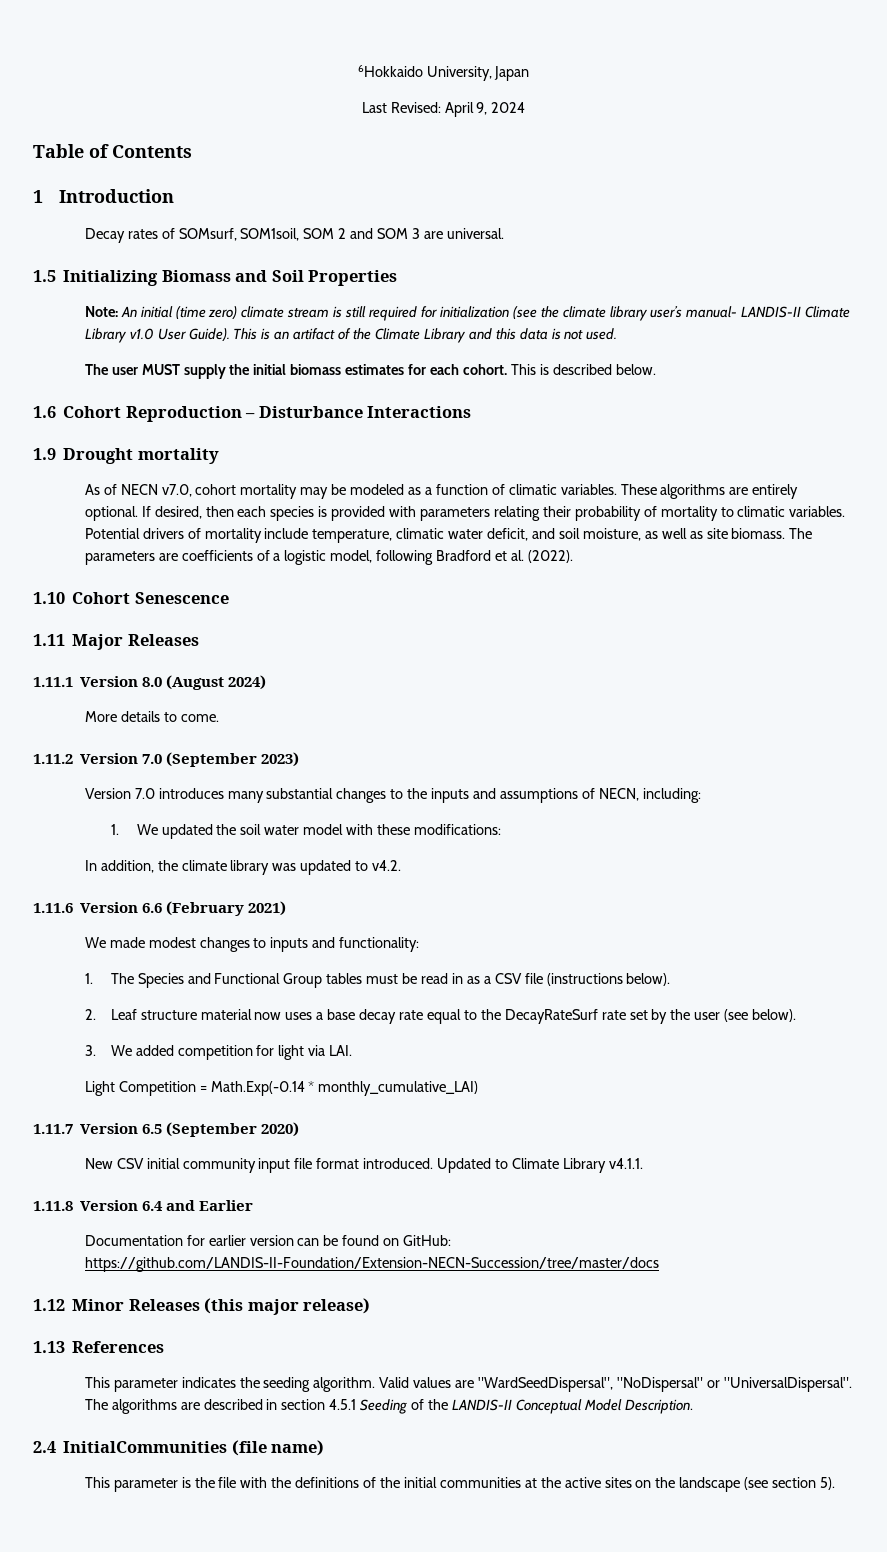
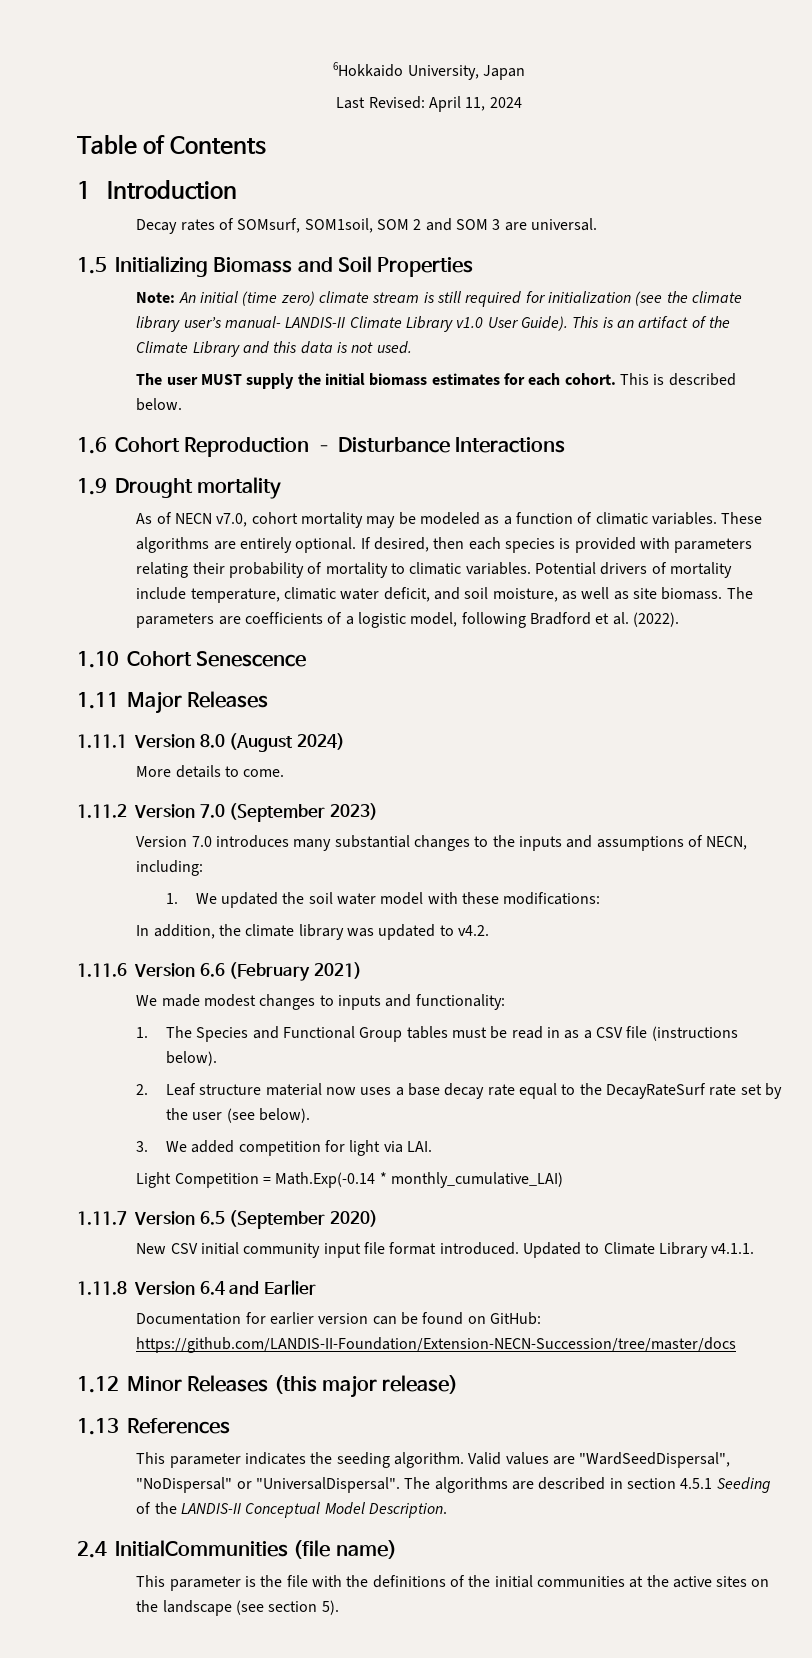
[476,102,488,115] 9, -> [465,97,486,111] 11,

